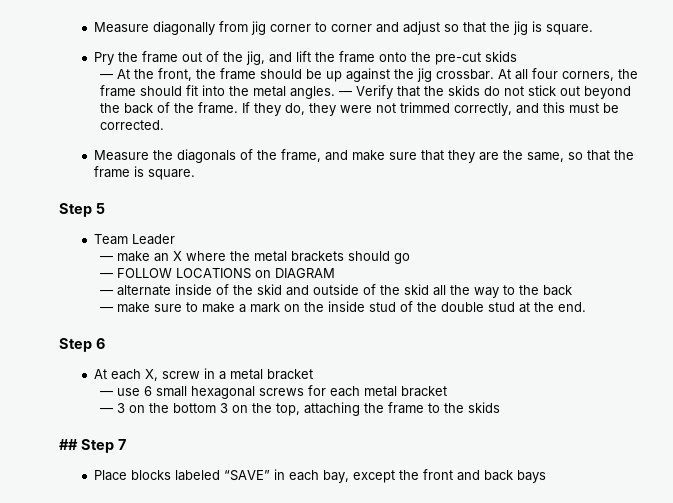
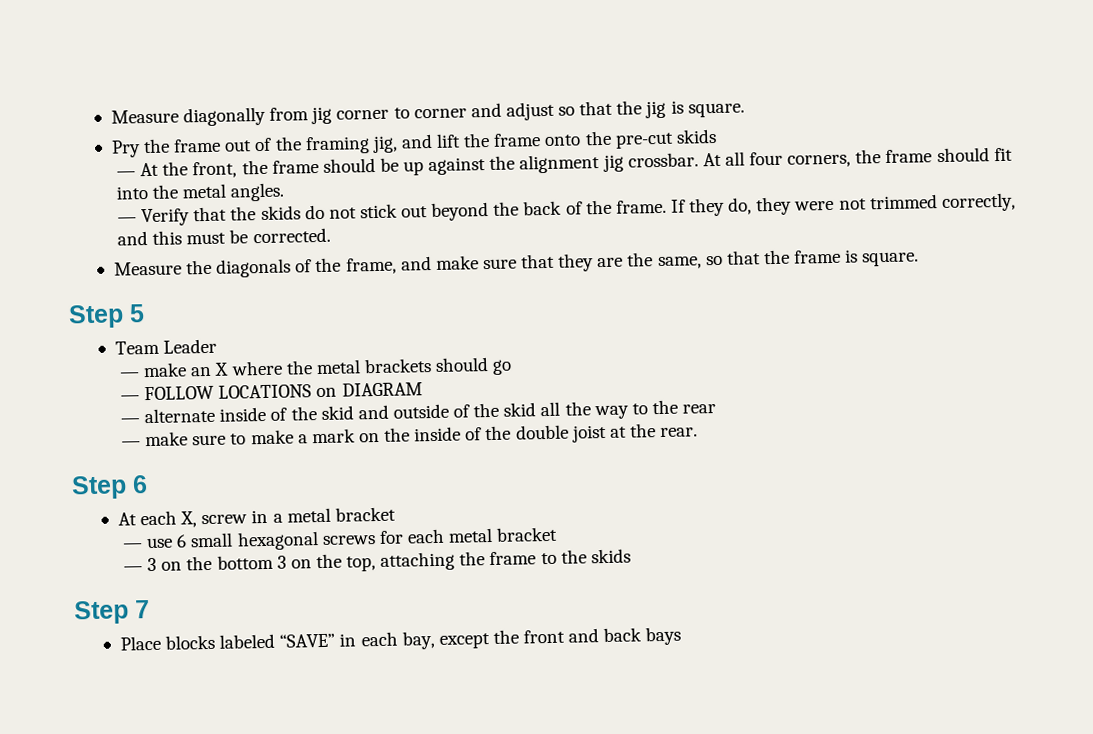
(243, 57) none -> [304,136,370,155] framing
(415, 74) none -> [519,154,601,174] alignment
(336, 92) none -> (286, 192) //
[543,285,573,296] back -> [682,404,717,414] rear
[369,302,397,312] stud -> (462, 434) none
[488,302,516,312] stud -> [571,424,607,443] joist
[558,302,587,312] end. -> [660,427,699,438] rear.
[59,439,78,450] ## -> (631, 556) none

